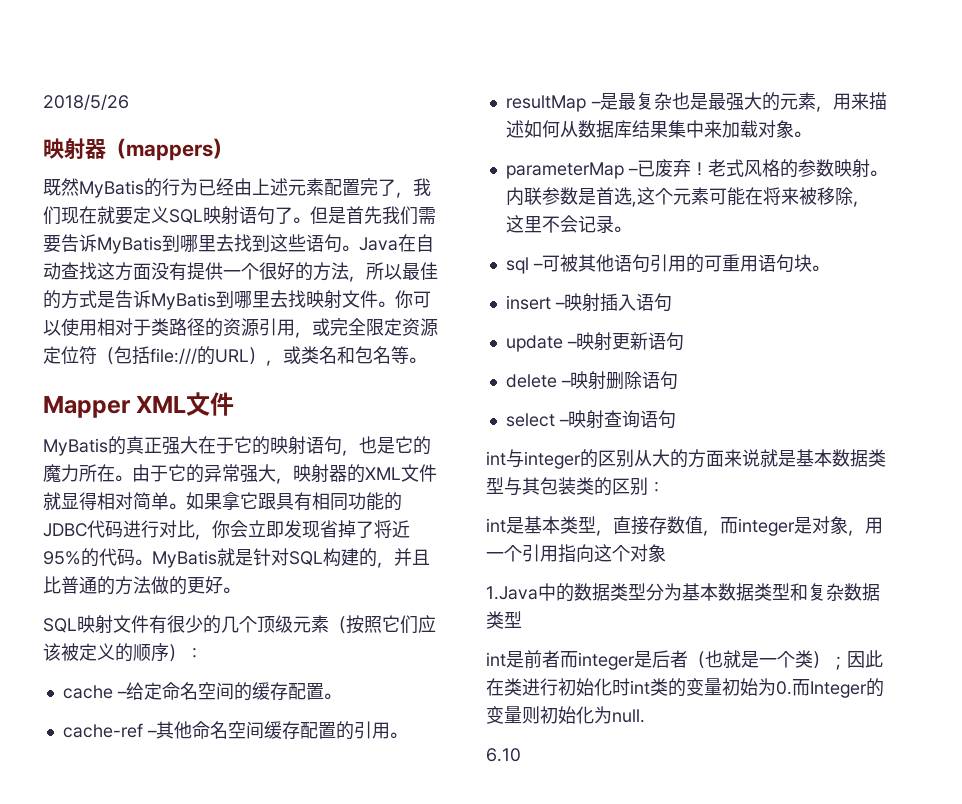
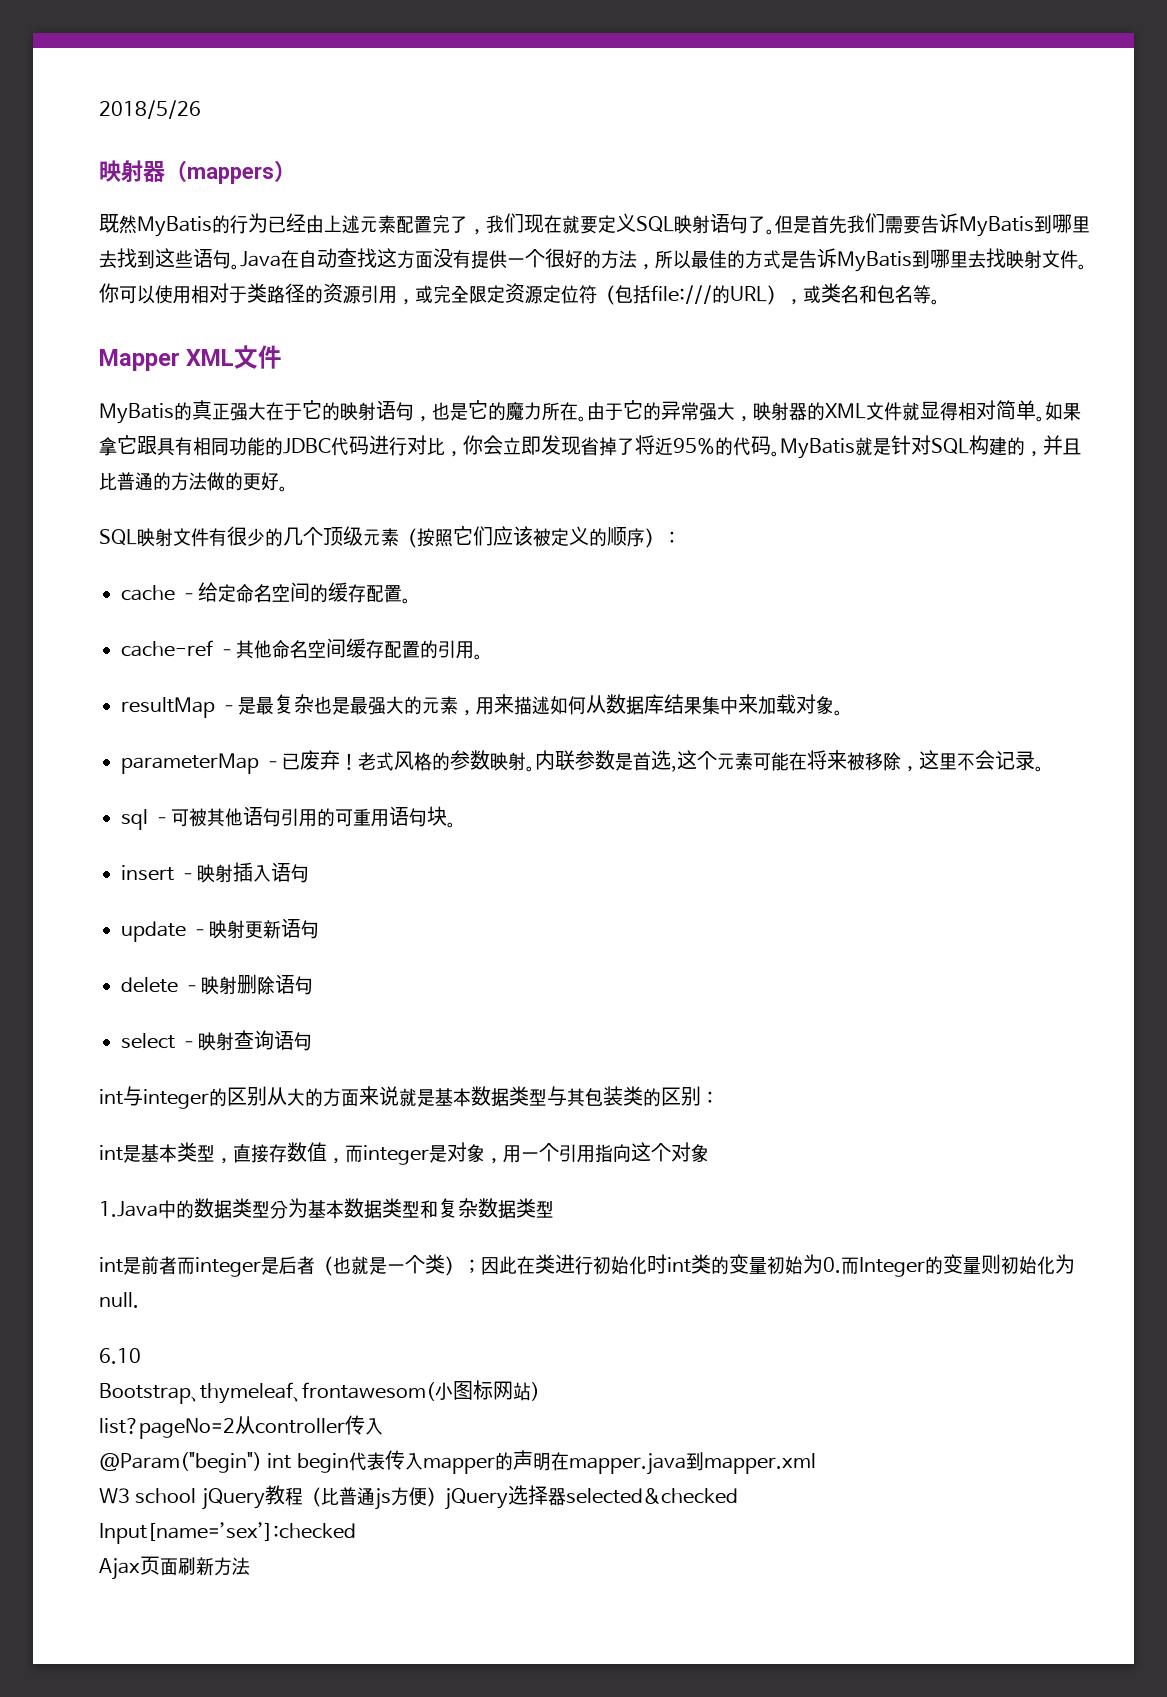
(521, 755) none -> [99,1380,540,1404] [99,1415,383,1439] [99,1450,816,1475] [99,1485,738,1510] [99,1522,356,1544] [99,1556,250,1580] // Bootstrap、thymeleaf、frontawesom(小图标网站) // list?pageNo=2从controller传入 // @Param("begin") int begin代表传入mapper的声明在mapper.java到mapper.xml // W3 school jQuery教程（比普通js方便）jQuery选择器selected&checked // Input[name=’sex’]:checked // Ajax页面刷新方法

